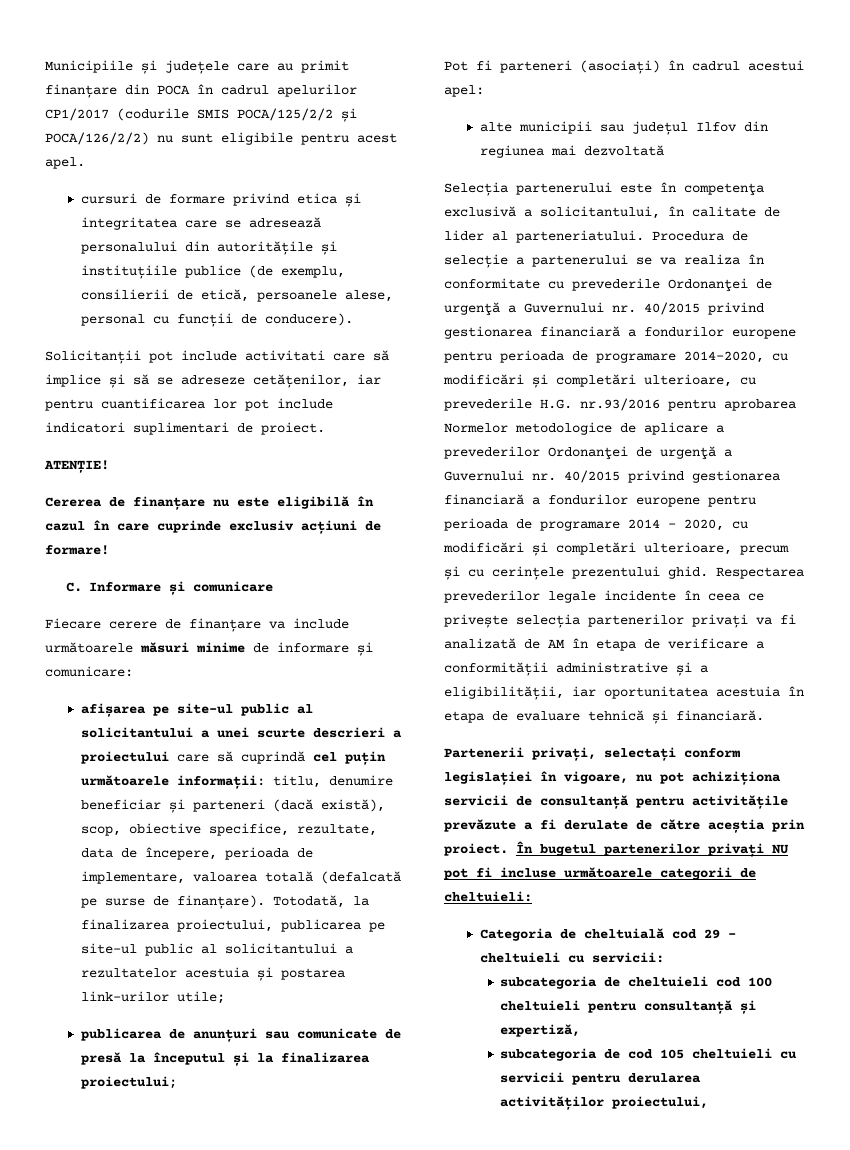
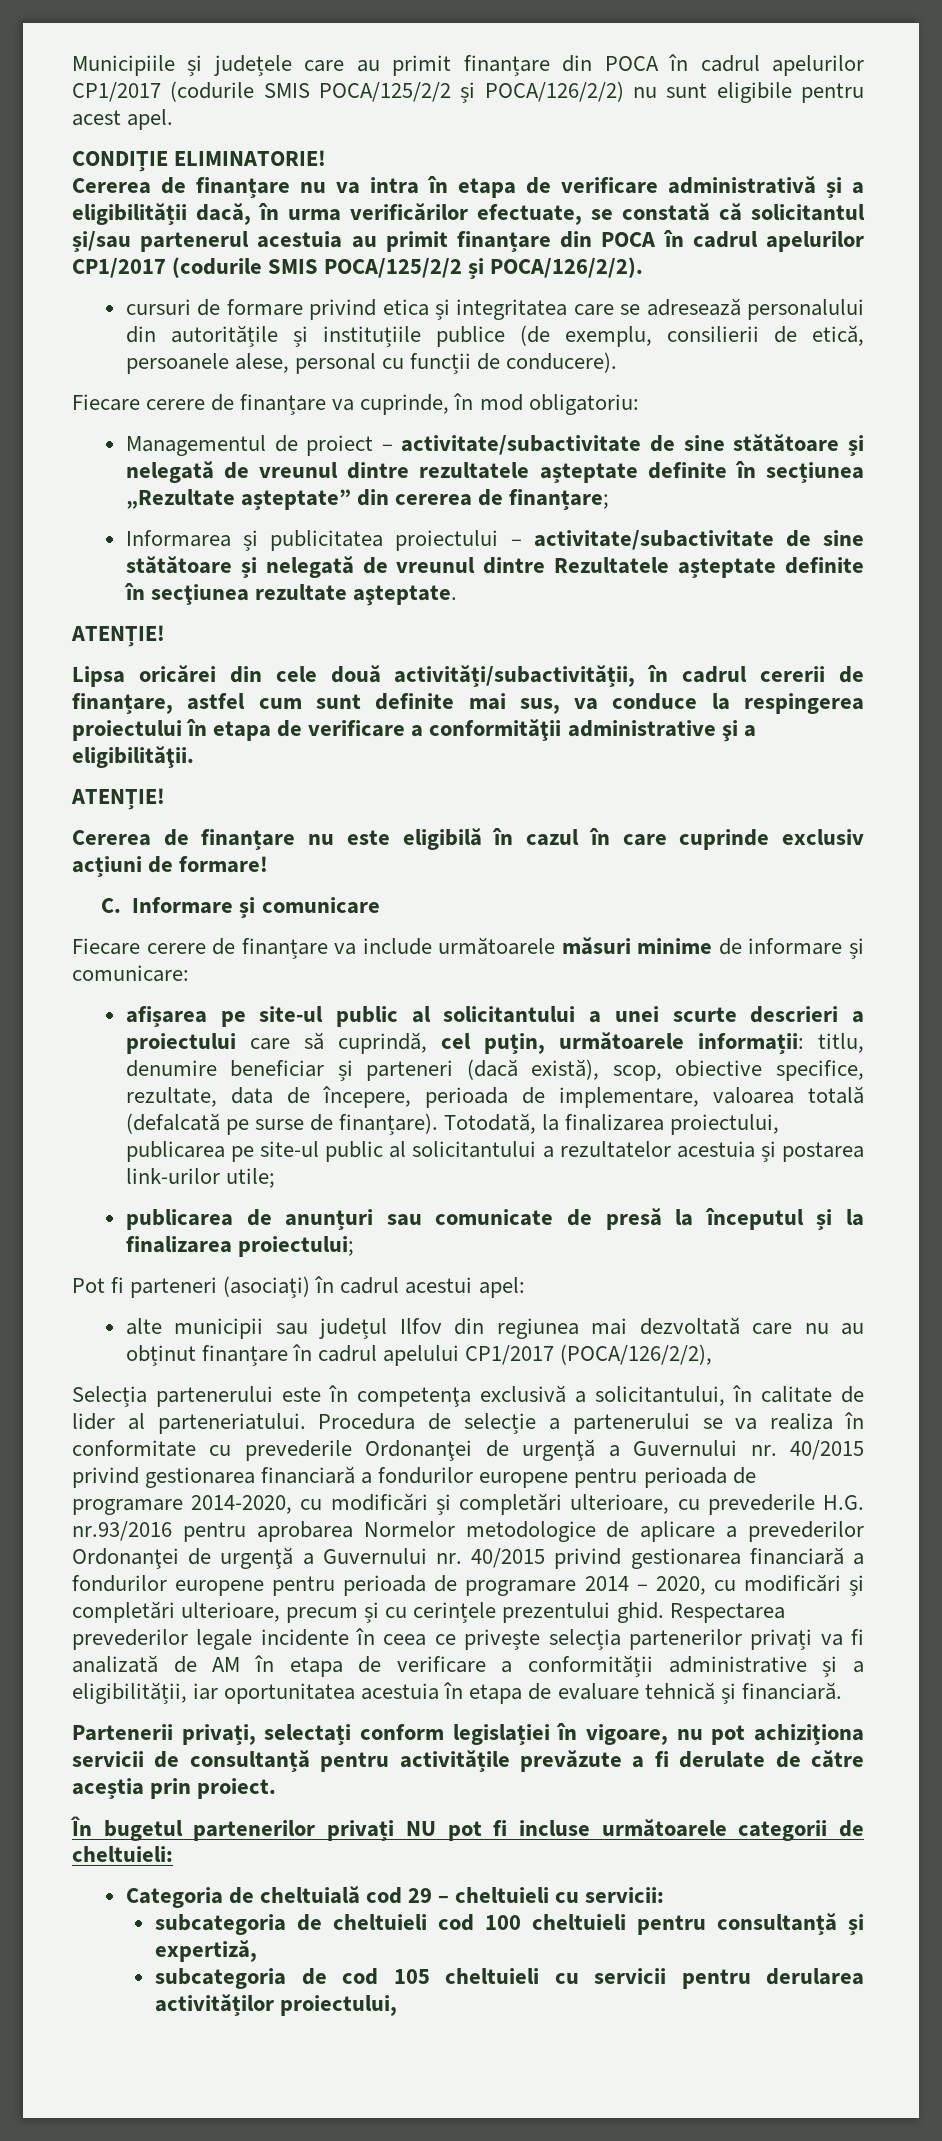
(85, 163) none -> [72,150,327,172] [72,176,864,198] [72,203,865,225] [72,230,865,252] [72,257,644,279] // CONDIȚIE ELIMINATORIE! // Cererea de finanțare nu va intra în etapa de verificare administrativă și a eligibilității dacă, în urma verificărilor efectuate, se constată că solicitantul și/sau partenerul acestuia au primit finanțare din POCA în cadrul apelurilor CP1/2017 (codurile SMIS POCA/125/2/2 și POCA/126/2/2).
[45,350,389,364] [45,374,381,388] [45,398,333,411] [45,422,325,435] Solicitanții pot include activitati care să implice și să se adreseze cetățenilor, iar pentru cuantificarea lor pot include indicatori suplimentari de proiect. -> [72,393,639,415] [125,434,864,456] [125,461,864,483] [125,489,610,510] [125,530,864,551] [125,556,864,578] [123,583,458,606] [71,625,165,647] [72,665,865,687] [72,693,864,714] [72,719,756,742] [72,746,194,768] Fiecare cerere de finanțare va cuprinde, în mod obligatoriu: // Managementul de proiect – activitate/subactivitate de sine stătătoare și nelegată de vreunul dintre rezultatele așteptate definite în secțiunea „Rezultate așteptate” din cererea de finanțare; // Informarea și publicitatea proiectului – activitate/subactivitate de sine stătătoare și nelegată de vreunul dintre Rezultatele așteptate definite în secţiunea rezultate aşteptate. // ATENȚIE! // Lipsa oricărei din cele două activități/subactivității, în cadrul cererii de finanțare, astfel cum sunt definite mai sus, va conduce la respingerea proiectului în etapa de verificare a conformităţii administrative şi a eligibilităţii.
[240,751,386,765] cuprindă cel puțin -> [337,1032,545,1054] cuprindă, cel puțin,
(664, 150) none -> [752,1323,864,1335] [125,1344,713,1366] care nu au obținut finanțare în cadrul apelului CP1/2017 (POCA/126/2/2),
(508, 849) none -> (277, 1788) //

